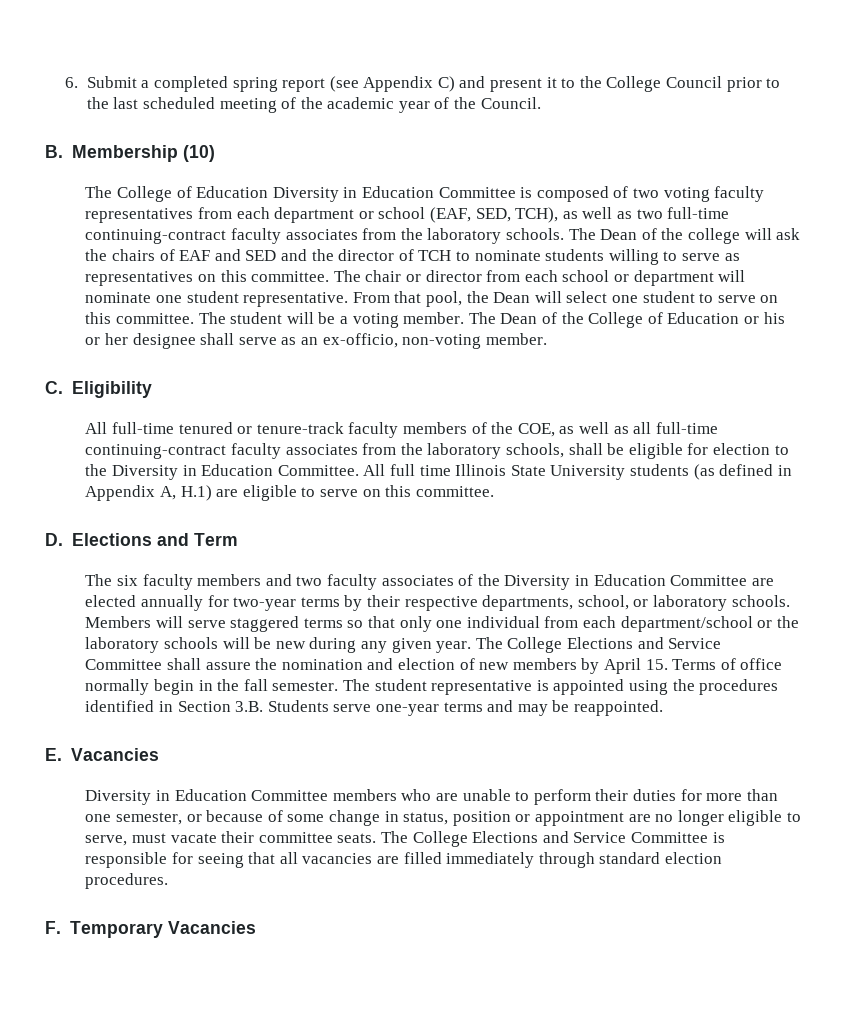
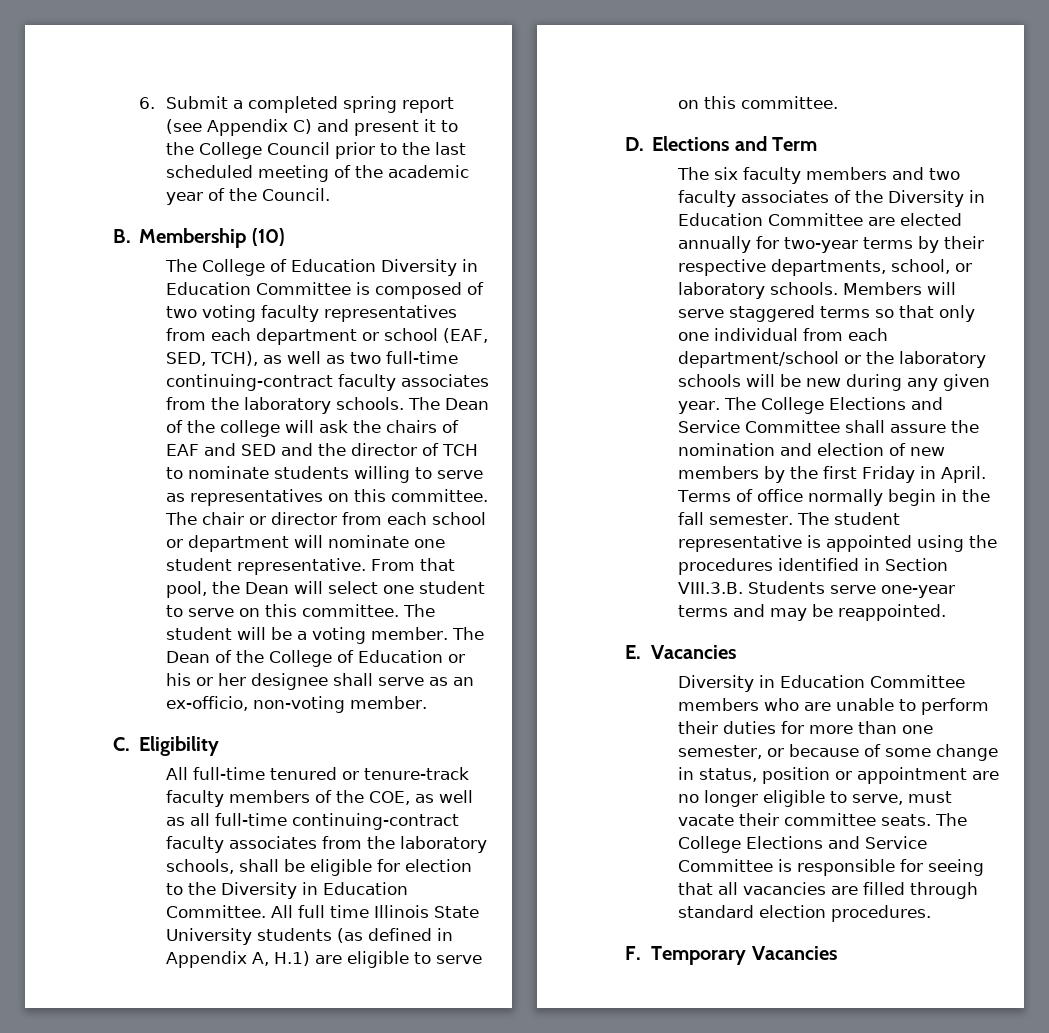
[603,658,668,674] April 15. -> [789,466,986,483] the first Friday in April.
[235,701,264,712] 3.B. -> [677,582,743,594] VIII.3.B.
[446,852,535,868] immediately -> (905, 888) none

